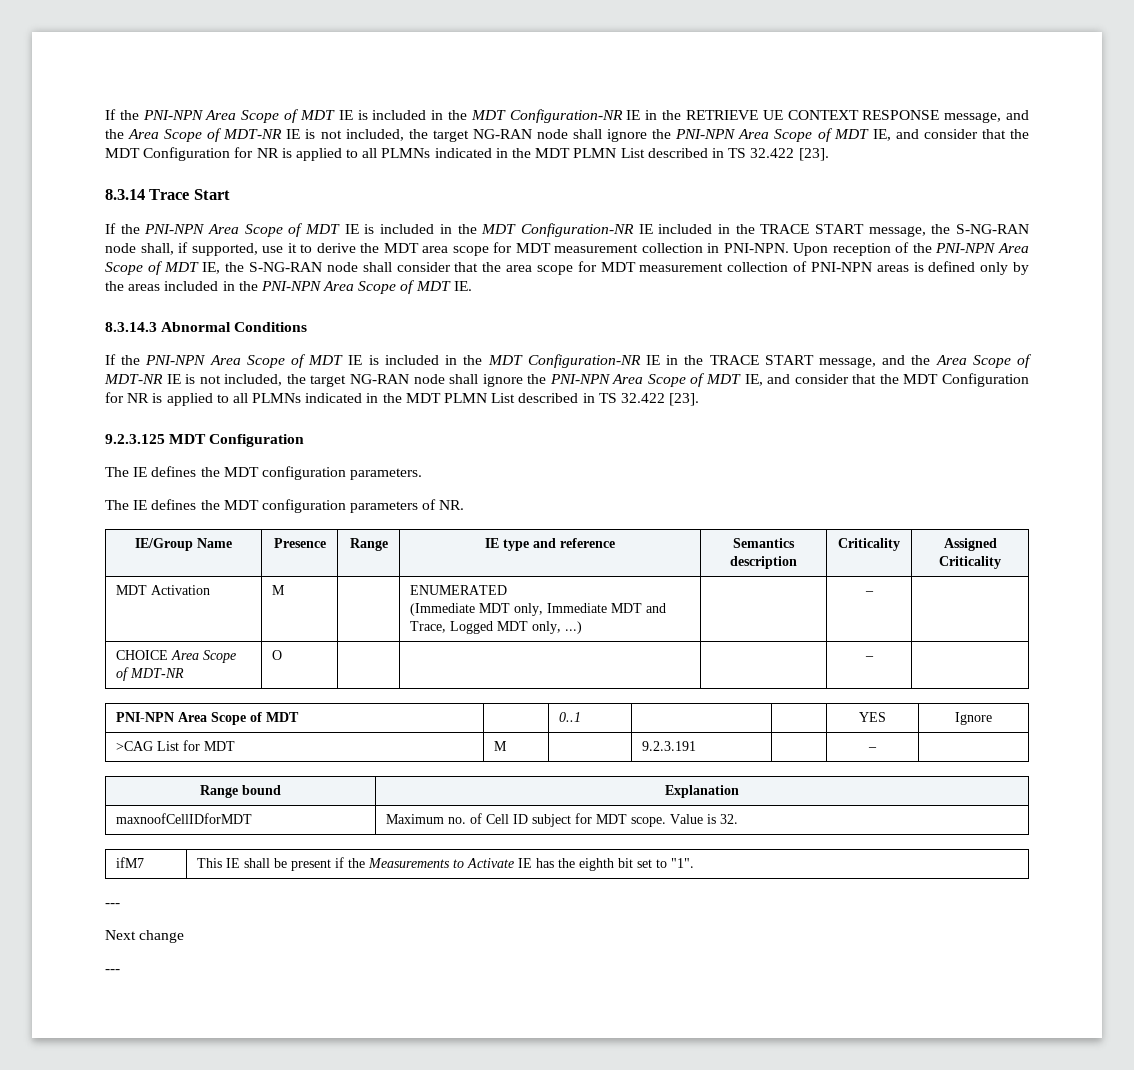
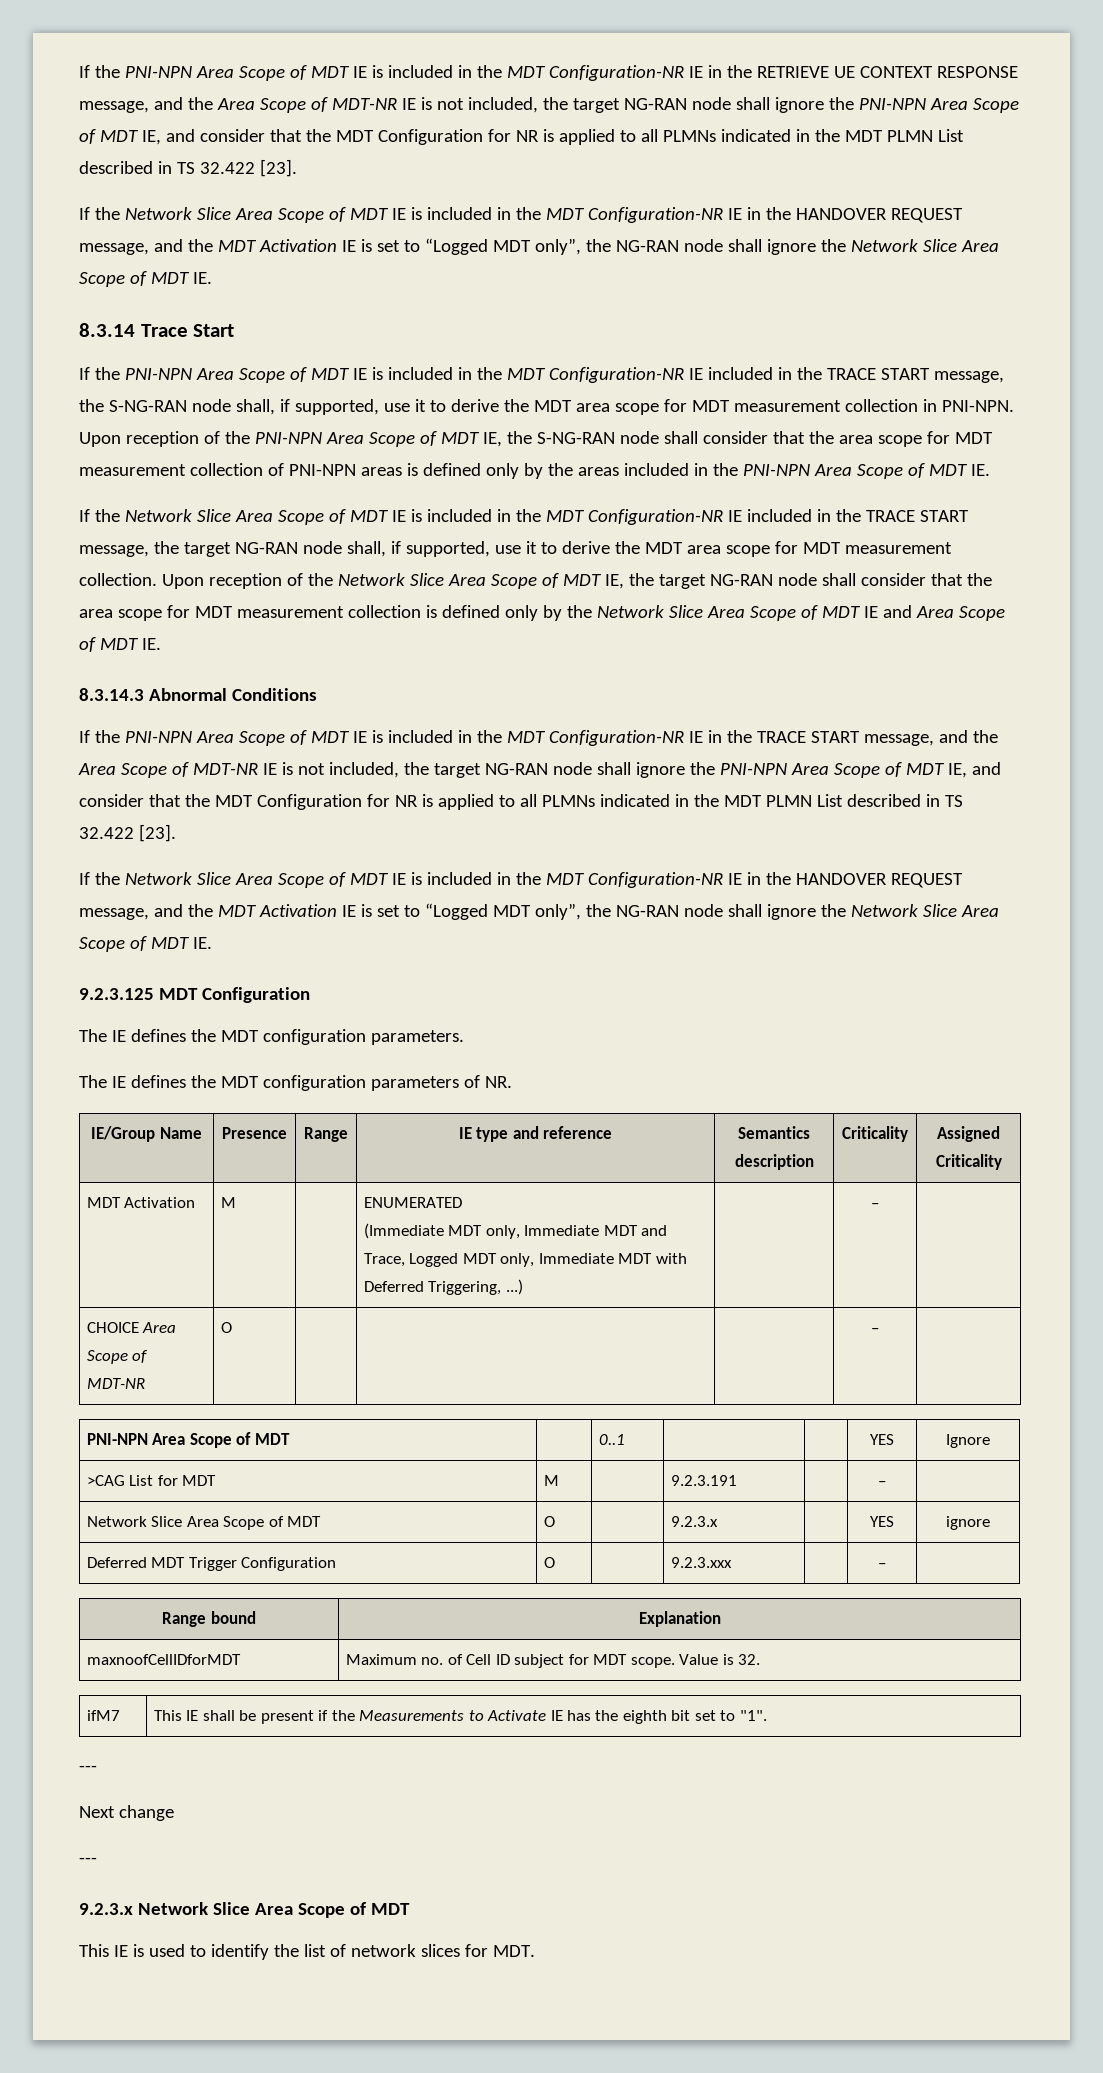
(829, 154) none -> [79,207,963,223] [79,238,999,255] [79,271,212,287] // If the Network Slice Area Scope of MDT IE is included in the MDT Configuration-NR IE in the HANDOVER REQUEST message, and the MDT Activation IE is set to “Logged MDT only”, the NG-RAN node shall ignore the Network Slice Area Scope of MDT IE.
(472, 286) none -> [79,509,969,525] [79,541,952,557] [79,573,992,589] [79,605,1005,621] [79,637,161,652] // If the Network Slice Area Scope of MDT IE is included in the MDT Configuration-NR IE included in the TRACE START message, the target NG-RAN node shall, if supported, use it to derive the MDT area scope for MDT measurement collection. Upon reception of the Network Slice Area Scope of MDT IE, the target NG-RAN node shall consider that the area scope for MDT measurement collection is defined only by the Network Slice Area Scope of MDT IE and Area Scope of MDT IE.
(700, 399) none -> [79,872,963,888] [79,903,999,920] [79,936,212,952] // If the Network Slice Area Scope of MDT IE is included in the MDT Configuration-NR IE in the HANDOVER REQUEST message, and the MDT Activation IE is set to “Logged MDT only”, the NG-RAN node shall ignore the Network Slice Area Scope of MDT IE.
(562, 627) none -> [538,1253,687,1264] [363,1281,502,1295] Immediate MDT with Deferred Triggering,
(877, 749) none -> [86,1516,322,1530] [543,1516,555,1527] [670,1516,718,1527] [870,1516,894,1527] [946,1516,990,1530] [86,1557,337,1571] [543,1557,555,1568] [670,1557,732,1568] [878,1563,886,1568] // Network Slice Area Scope of MDT | O | | 9.2.3.x | | YES | ignore // Deferred MDT Trigger Configuration | O | | 9.2.3.xxx | | – |
(120, 971) none -> [79,1902,410,1918] [79,1944,535,1960] // 9.2.3.x Network Slice Area Scope of MDT // This IE is used to identify the list of network slices for MDT.

